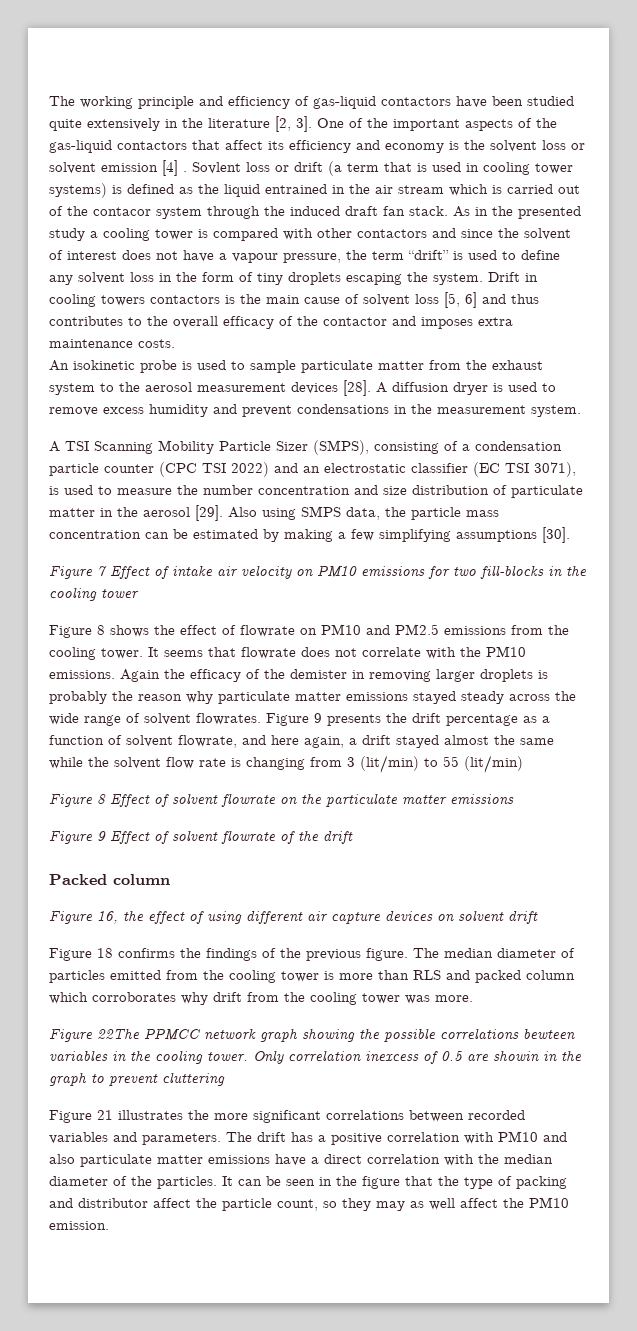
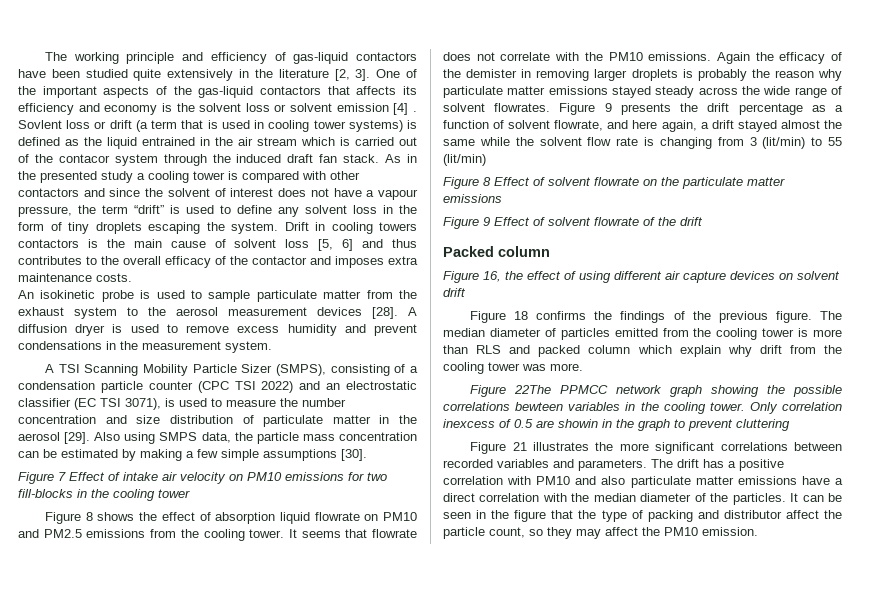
[225,140,263,150] affect -> [356,86,397,95] affects
[379,529,451,542] simplifying -> [221,449,259,461] simple
(236, 630) none -> [215,512,310,524] absorption liquid
[92,992,176,1002] corroborates -> [679,345,721,357] explain
[410,1198,455,1210] as well -> (601, 534) none

